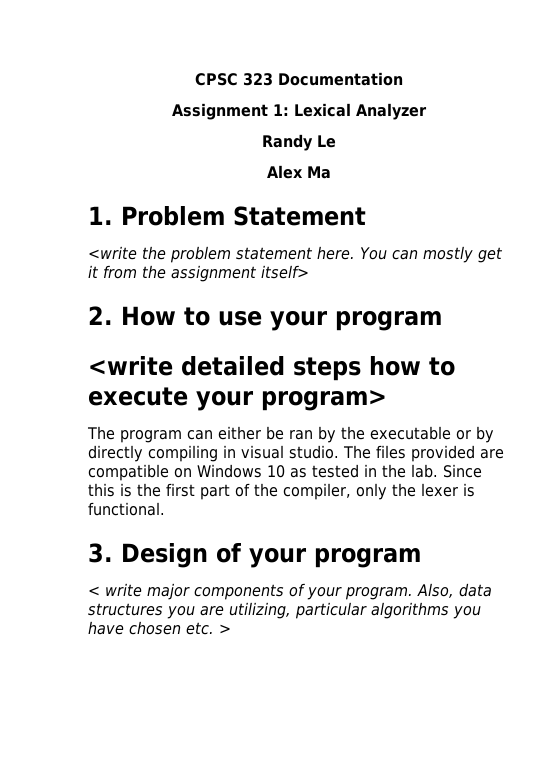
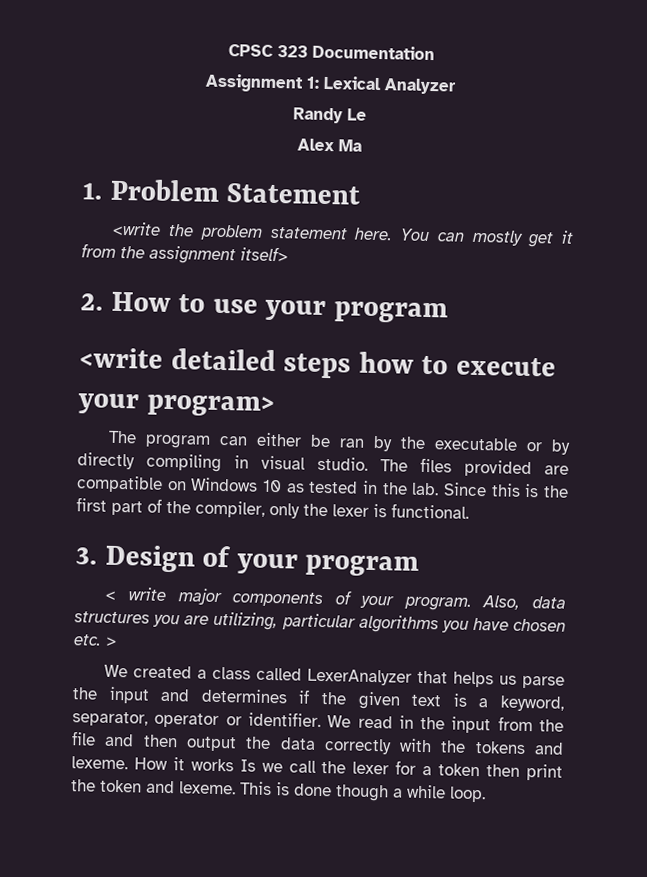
(231, 629) none -> [104,664,565,689] [72,686,565,712] [72,711,565,734] [71,731,564,755] [71,756,563,781] [71,779,486,803] // We created a class called LexerAnalyzer that helps us parse the input and determines if the given text is a keyword, separator, operator or identifier. We read in the input from the file and then output the data correctly with the tokens and lexeme. How it works Is we call the lexer for a token then print the token and lexeme. This is done though a while loop.

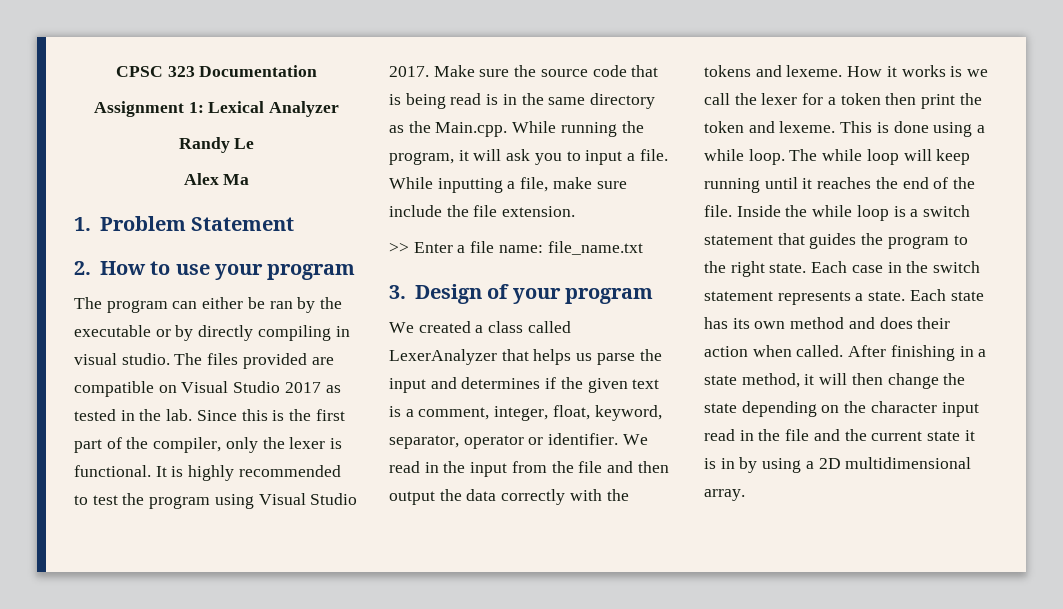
[112,221,574,248] [81,243,288,265] // <write the problem statement here. You can mostly get it from the assignment itself> -> (295, 224) none
[79,347,556,379] [78,393,275,418] // <write detailed steps how to execute your program> -> (356, 271) none
[190,477,282,493] Windows 10 -> [181,381,321,393] Visual Studio 2017
(469, 511) none -> [155,465,341,481] [74,493,358,509] [389,65,659,77] [389,93,656,109] [389,121,644,137] [389,149,668,165] [389,177,627,193] [389,205,576,217] [389,241,643,255] It is highly recommended to test the program using Visual Studio 2017. Make sure the source code that is being read is in the same directory as the Main.cpp. While running the program, it will ask you to input a file. While inputting a file, make sure include the file extension. // >> Enter a file name: file_name.txt
[105,587,566,611] [74,611,566,634] [73,634,117,646] // < write major components of your program. Also, data structures you are utilizing, particular algorithms you have chosen etc. > -> (653, 295) none
(489, 703) none -> [418,405,590,421] comment, integer, float,
[239,759,256,772] Is -> [950,66,963,77] is
[335,784,389,802] though -> [933,122,973,137] using
(486, 794) none -> [789,149,971,165] [704,177,976,193] [704,205,971,221] [704,233,968,249] [704,261,981,277] [704,289,984,305] [704,317,951,329] [704,345,987,361] [704,373,966,389] [704,401,979,417] [704,429,975,441] [704,457,972,473] [704,489,745,501] The while loop will keep running until it reaches the end of the file. Inside the while loop is a switch statement that guides the program to the right state. Each case in the switch statement represents a state. Each state has its own method and does their action when called. After finishing in a state method, it will then change the state depending on the character input read in the file and the current state it is in by using a 2D multidimensional array.

